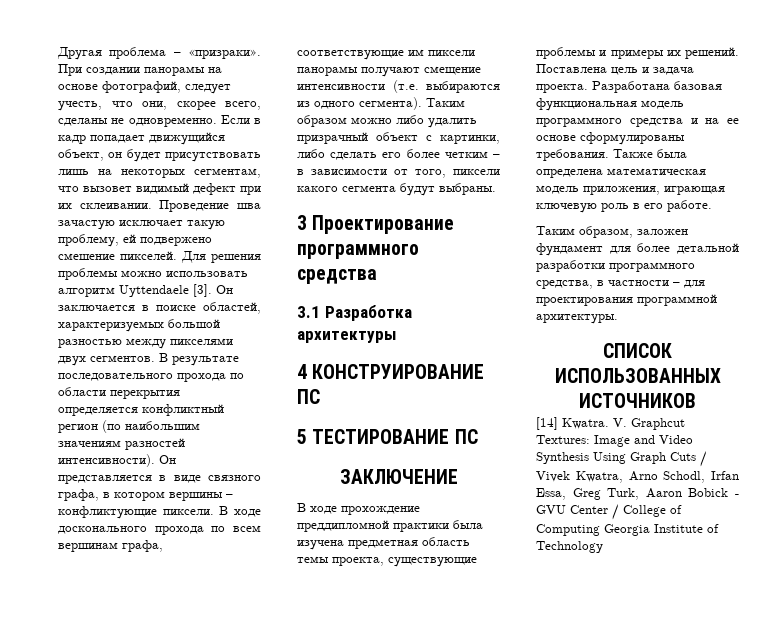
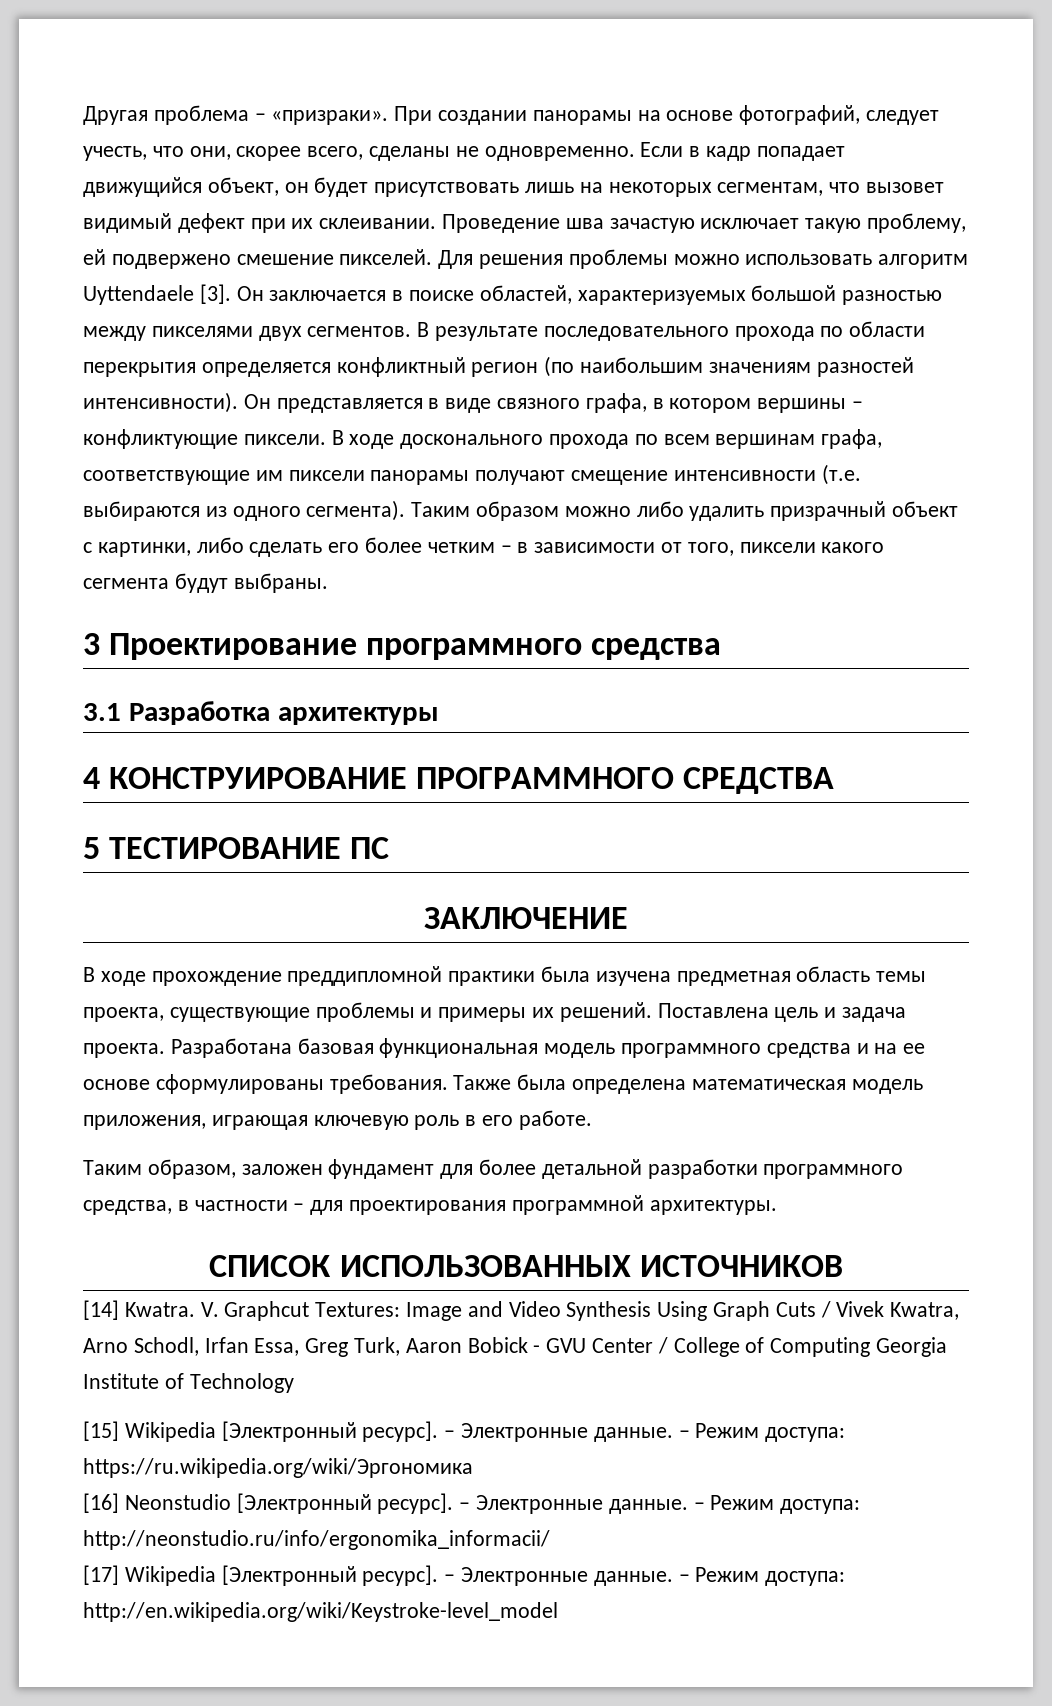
[297,389,320,404] ПС -> [416,767,835,794] ПРОГРАММНОГО СРЕДСТВА
(603, 547) none -> [83,1421,846,1442] [83,1458,473,1478] [83,1493,861,1514] [83,1530,550,1550] [83,1565,846,1586] [83,1602,558,1622] // [15] Wikipedia [Электронный ресурс]. – Электронные данные. – Режим доступа: https://ru.wikipedia.org/wiki/Эргономика // [16] Neonstudio [Электронный ресурс]. – Электронные данные. – Режим доступа: http://neonstudio.ru/info/ergonomika_informacii/ // [17] Wikipedia [Электронный ресурс]. – Электронные данные. – Режим доступа: http://en.wikipedia.org/wiki/Keystroke-level_model

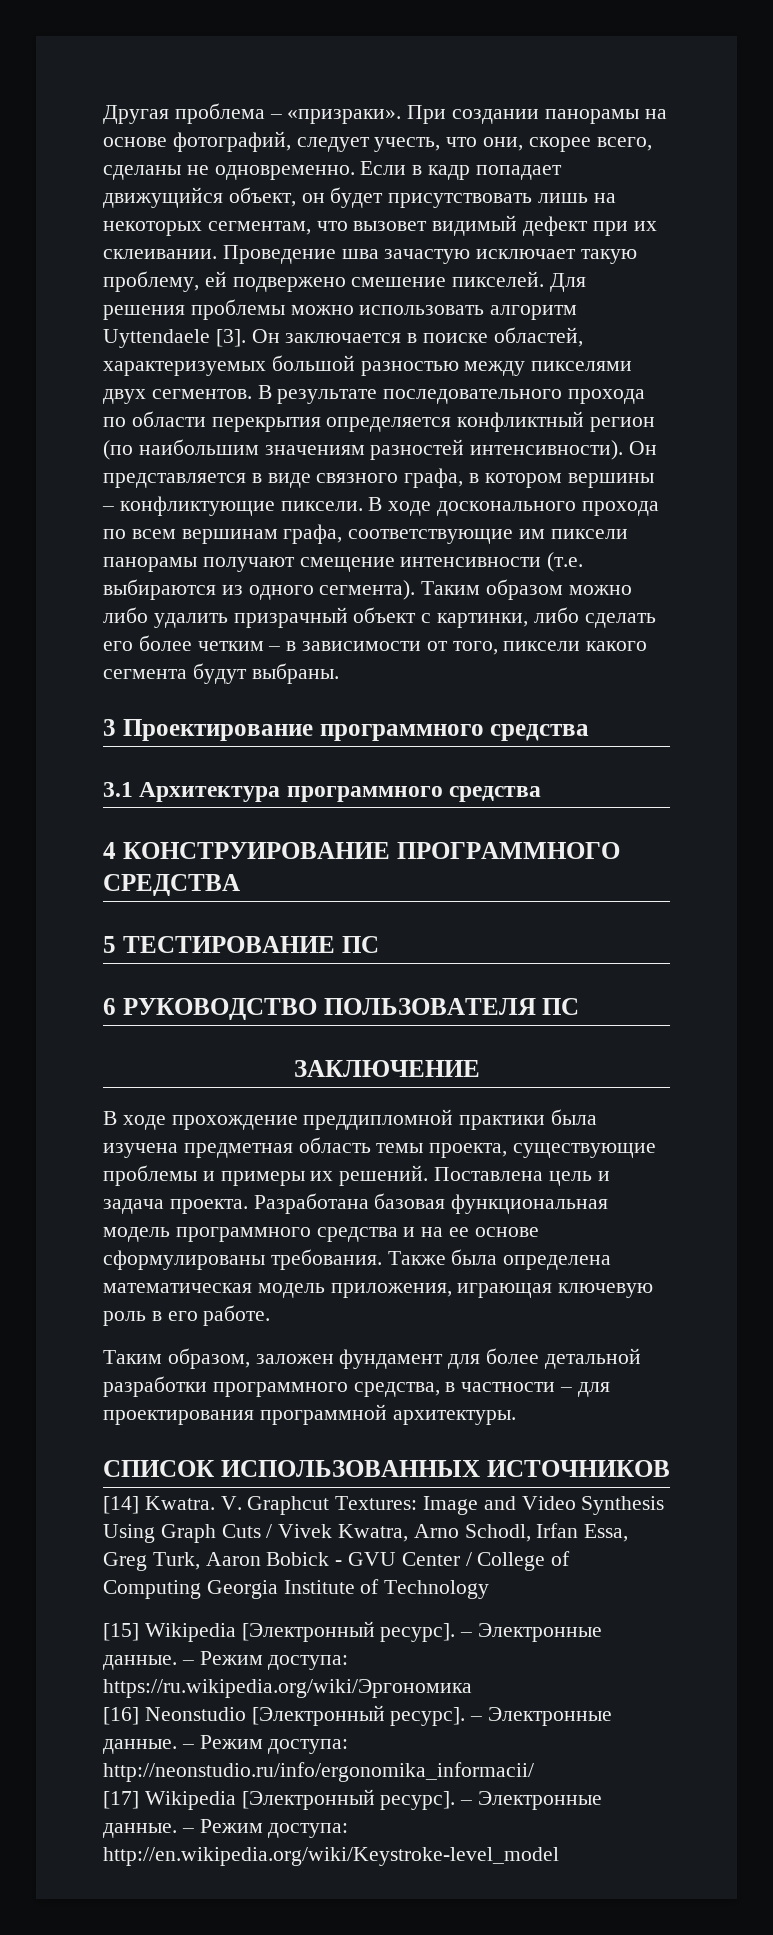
[128,701,439,725] Разработка архитектуры -> [139,782,542,802] Архитектура программного средства
(390, 848) none -> [103,998,580,1020] // 6 РУКОВОДСТВО ПОЛЬЗОВАТЕЛЯ ПС

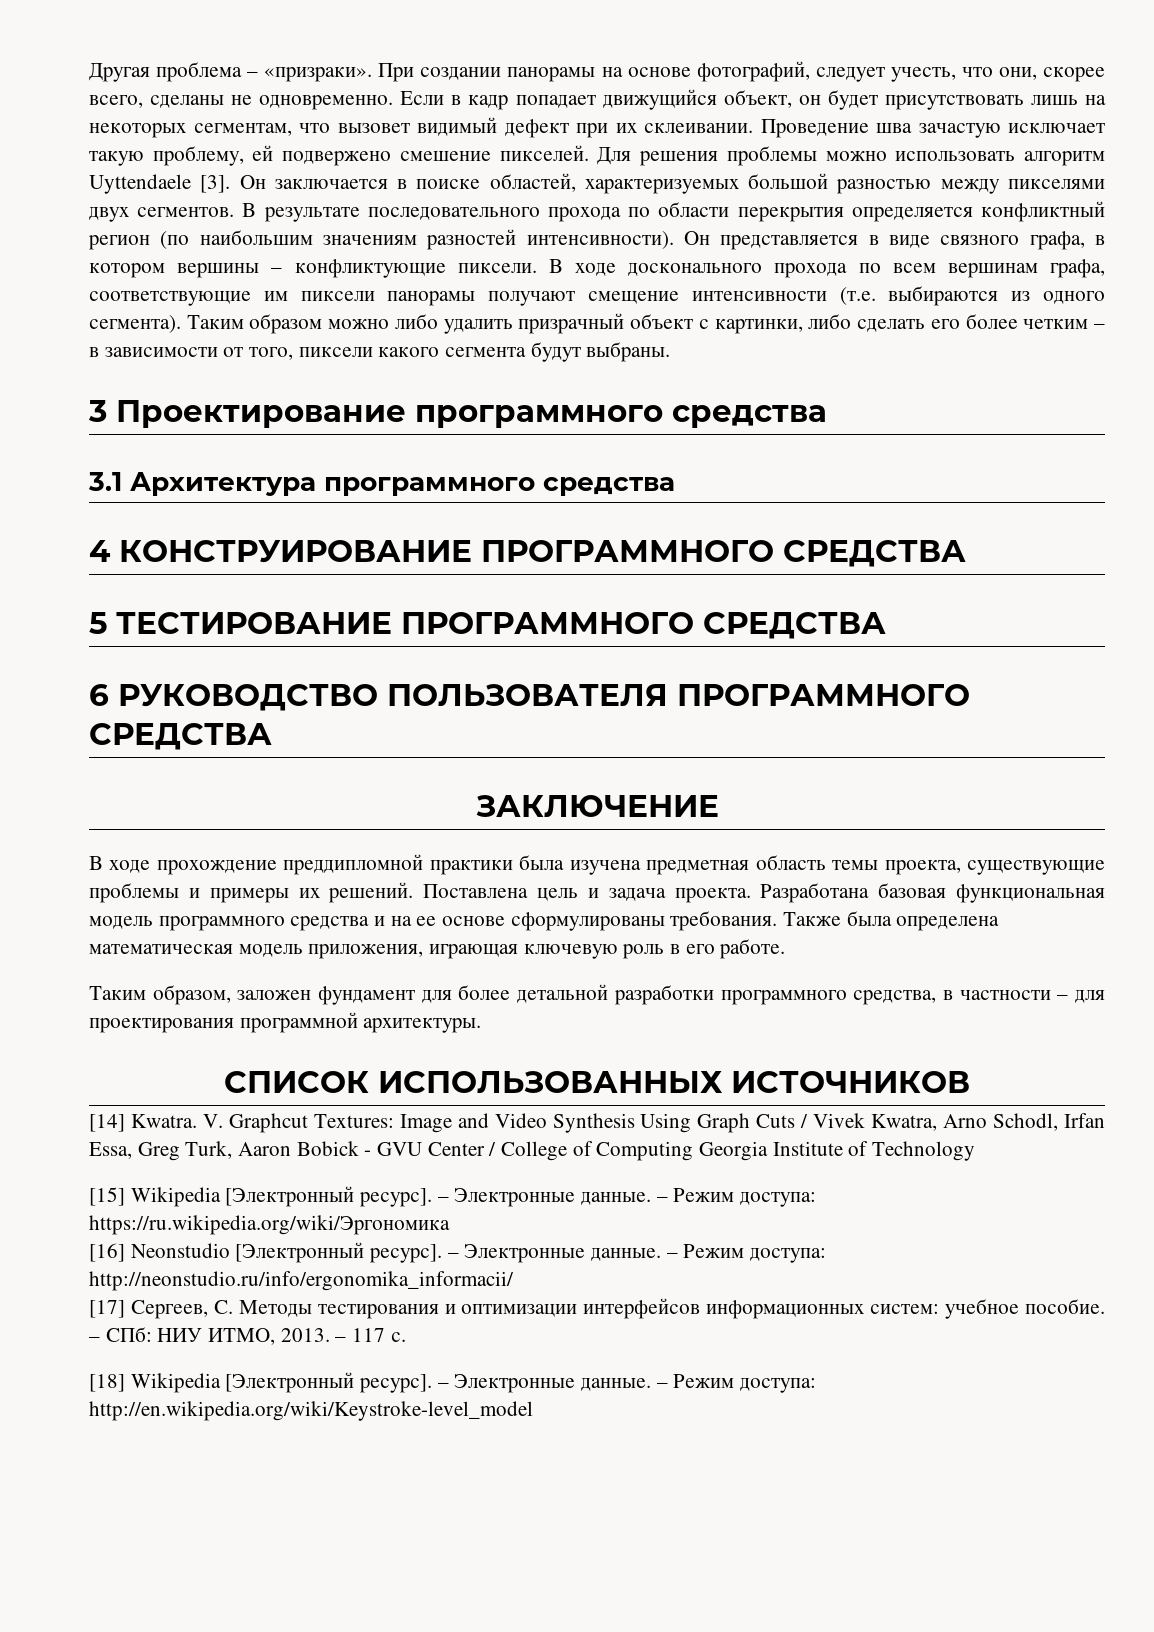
[341,936,379,953] ПС -> [401,612,886,639] ПРОГРАММНОГО СРЕДСТВА
[542,998,580,1015] ПС -> [677,684,970,706] [89,723,272,750] ПРОГРАММНОГО СРЕДСТВА
(139, 1800) none -> [130,1298,1105,1319] [89,1327,406,1345] [89,1374,125,1392] Сергеев, С. Методы тестирования и оптимизации интерфейсов информационных систем: учебное пособие. – СПб: НИУ ИТМО, 2013. – 117 с. // [18]

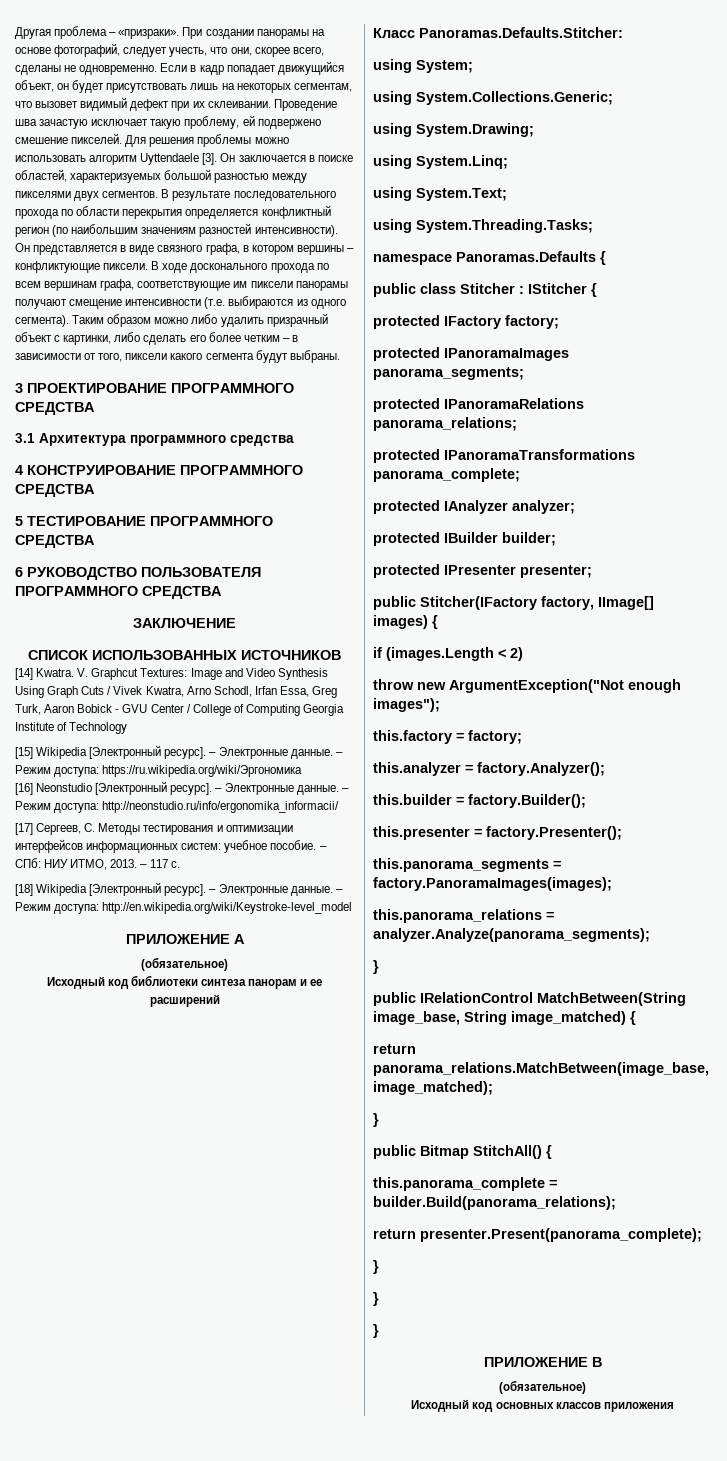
[116,400,827,428] Проектирование программного средства -> [27,383,294,393] [15,402,95,415] ПРОЕКТИРОВАНИЕ ПРОГРАММНОГО СРЕДСТВА
[89,854,1106,875] [89,882,1105,903] [89,911,1000,931] [89,939,786,959] [89,984,1106,1005] [89,1012,482,1033] // В ходе прохождение преддипломной практики была изучена предметная область темы проекта, существующие проблемы и примеры их решений. Поставлена цель и задача проекта. Разработана базовая функциональная модель программного средства и на ее основе сформулированы требования. Также была определена математическая модель приложения, играющая ключевую роль в его работе. // Таким образом, заложен фундамент для более детальной разработки программного средства, в частности – для проектирования программной архитектуры. -> (236, 623) none
(533, 1411) none -> [125,934,245,944] [141,957,228,971] [46,975,323,989] [149,994,220,1007] [373,27,623,38] [373,59,473,73] [373,91,613,105] [373,123,534,137] [373,155,508,169] [373,187,507,201] [373,219,593,233] [373,251,606,265] [373,283,597,297] [373,315,559,329] [373,347,569,361] [373,367,524,380] [373,398,584,412] [373,417,517,431] [373,449,635,463] [373,468,520,482] [373,500,575,514] [373,532,556,546] [373,564,592,578] [373,596,654,610] [373,615,438,629] [373,647,523,661] [373,679,681,693] [373,698,440,712] [373,730,522,744] [373,762,605,776] [373,794,586,808] [373,826,622,840] [373,858,561,872] [373,877,612,891] [373,909,554,923] [373,928,650,942] [373,960,379,974] [373,992,686,1006] [373,1011,636,1025] [373,1044,416,1054] [373,1062,709,1076] [373,1081,493,1095] [373,1113,379,1127] [373,1145,552,1159] [373,1177,557,1191] [373,1196,616,1210] [373,1228,702,1242] [373,1260,379,1274] [373,1292,379,1306] [373,1324,379,1338] [483,1357,602,1367] [499,1380,586,1394] [411,1399,674,1412] // ПРИЛОЖЕНИЕ А // (обязательное) // Исходный код библиотеки синтеза панорам и ее расширений // Класс Panoramas.Defaults.Stitcher: // using System; // using System.Collections.Generic; // using System.Drawing; // using System.Linq; // using System.Text; // using System.Threading.Tasks; // namespace Panoramas.Defaults { // public class Stitcher : IStitcher { // protected IFactory factory; // protected IPanoramaImages panorama_segments; // protected IPanoramaRelations panorama_relations; // protected IPanoramaTransformations panorama_complete; // protected IAnalyzer analyzer; // protected IBuilder builder; // protected IPresenter presenter; // public Stitcher(IFactory factory, IImage[] images) { // if (images.Length < 2) // throw new ArgumentException("Not enough images"); // this.factory = factory; // this.analyzer = factory.Analyzer(); // this.builder = factory.Builder(); // this.presenter = factory.Presenter(); // this.panorama_segments = factory.PanoramaImages(images); // this.panorama_relations = analyzer.Analyze(panorama_segments); // } // public IRelationControl MatchBetween(String image_base, String image_matched) { // return panorama_relations.MatchBetween(image_base, image_matched); // } // public Bitmap StitchAll() { // this.panorama_complete = builder.Build(panorama_relations); // return presenter.Present(panorama_complete); // } // } // } // ПРИЛОЖЕНИЕ B // (обязательное) // Исходный код основных классов приложения

